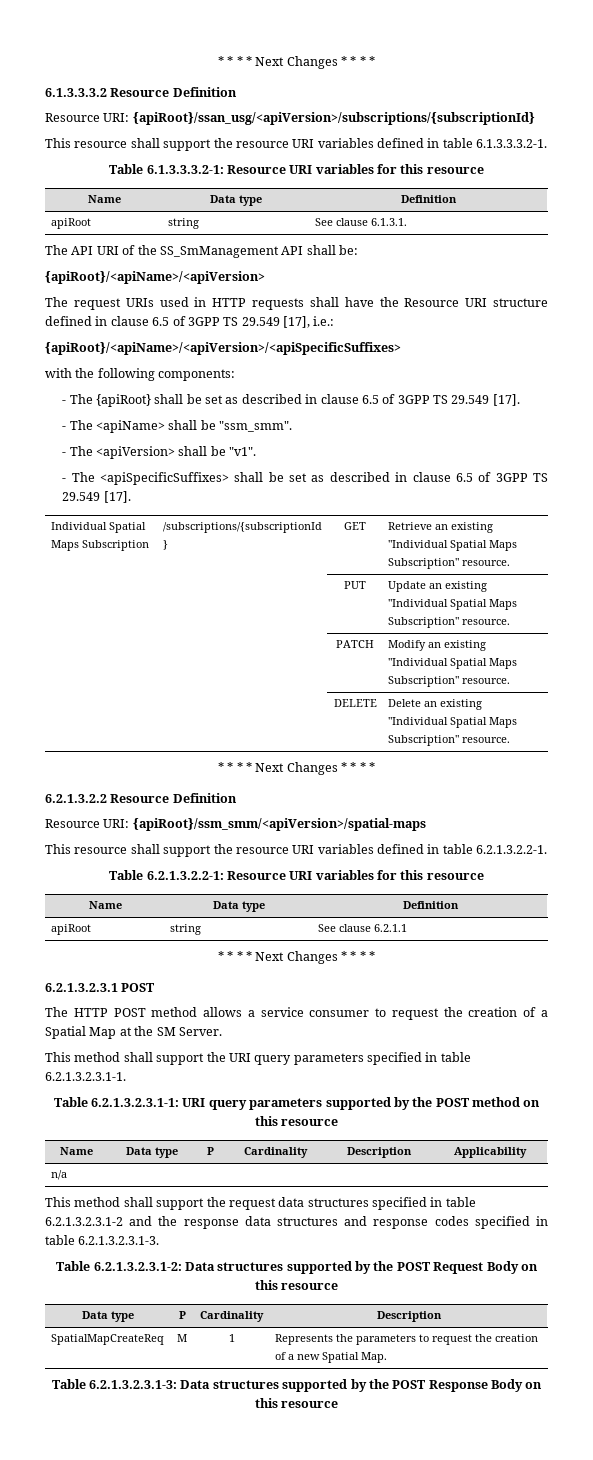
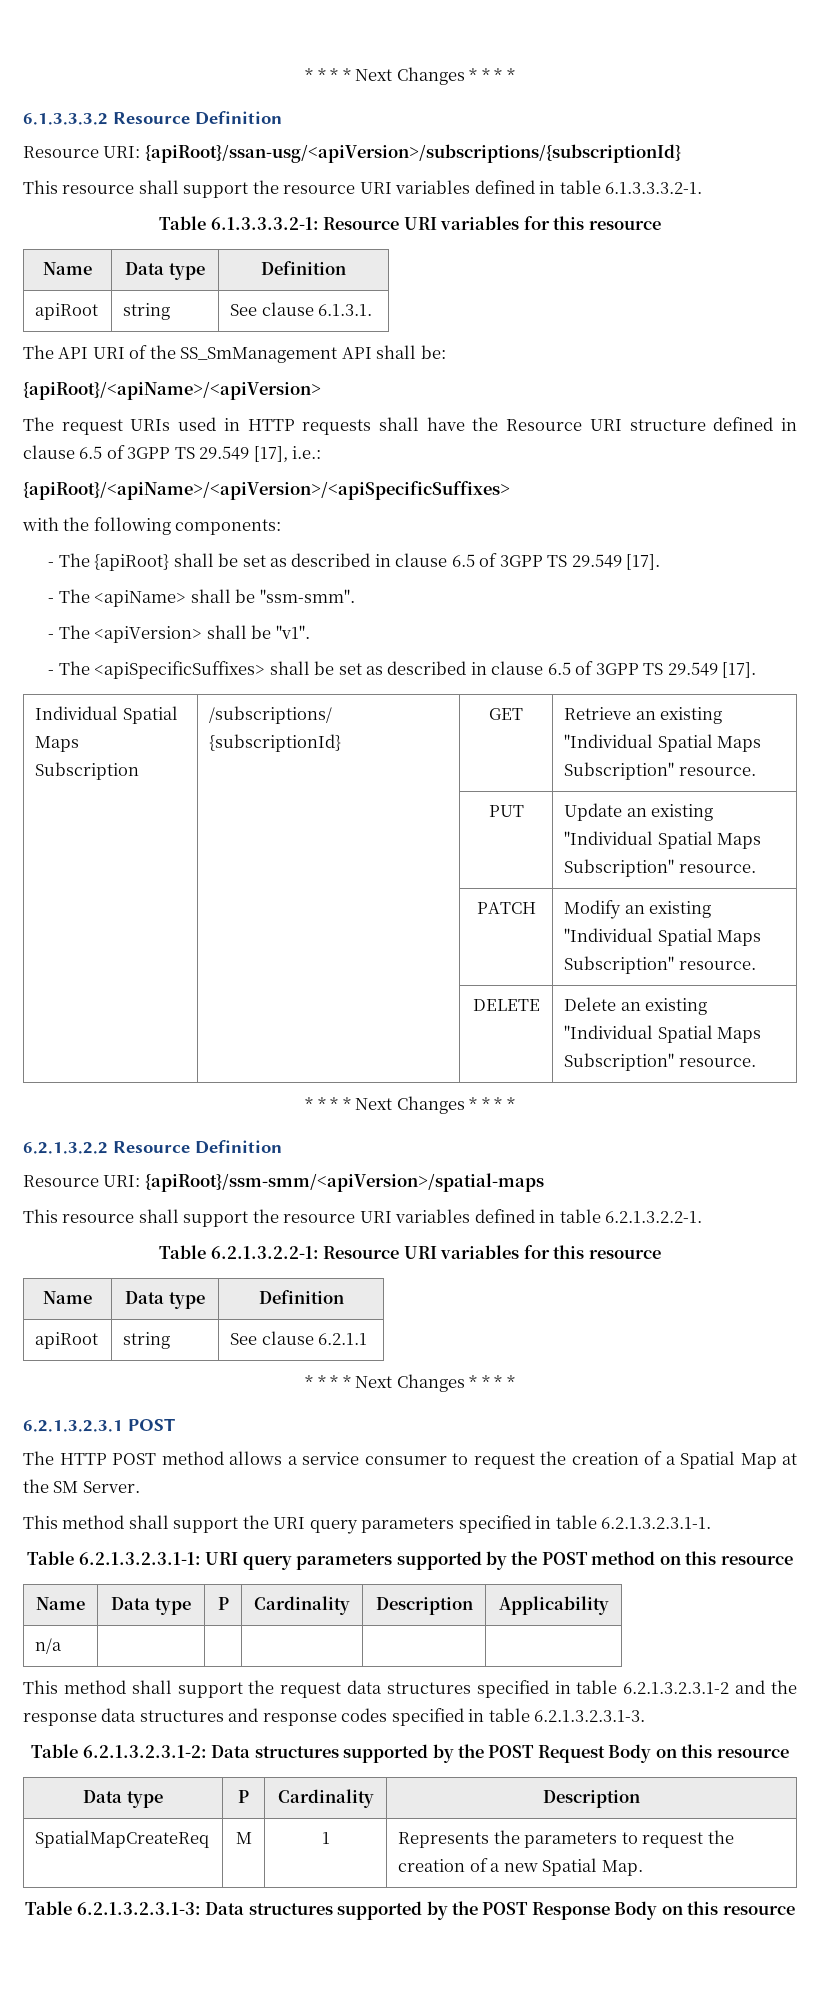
[132,112,535,125] {apiRoot}/ssan_usg/<apiVersion>/subscriptions/{subscriptionId} -> [144,144,681,163] {apiRoot}/ssan-usg/<apiVersion>/subscriptions/{subscriptionId}
[219,421,293,432] "ssm_smm". -> [259,589,355,603] "ssm-smm".
[132,818,426,831] {apiRoot}/ssm_smm/<apiVersion>/spatial-maps -> [144,1173,544,1192] {apiRoot}/ssm-smm/<apiVersion>/spatial-maps

